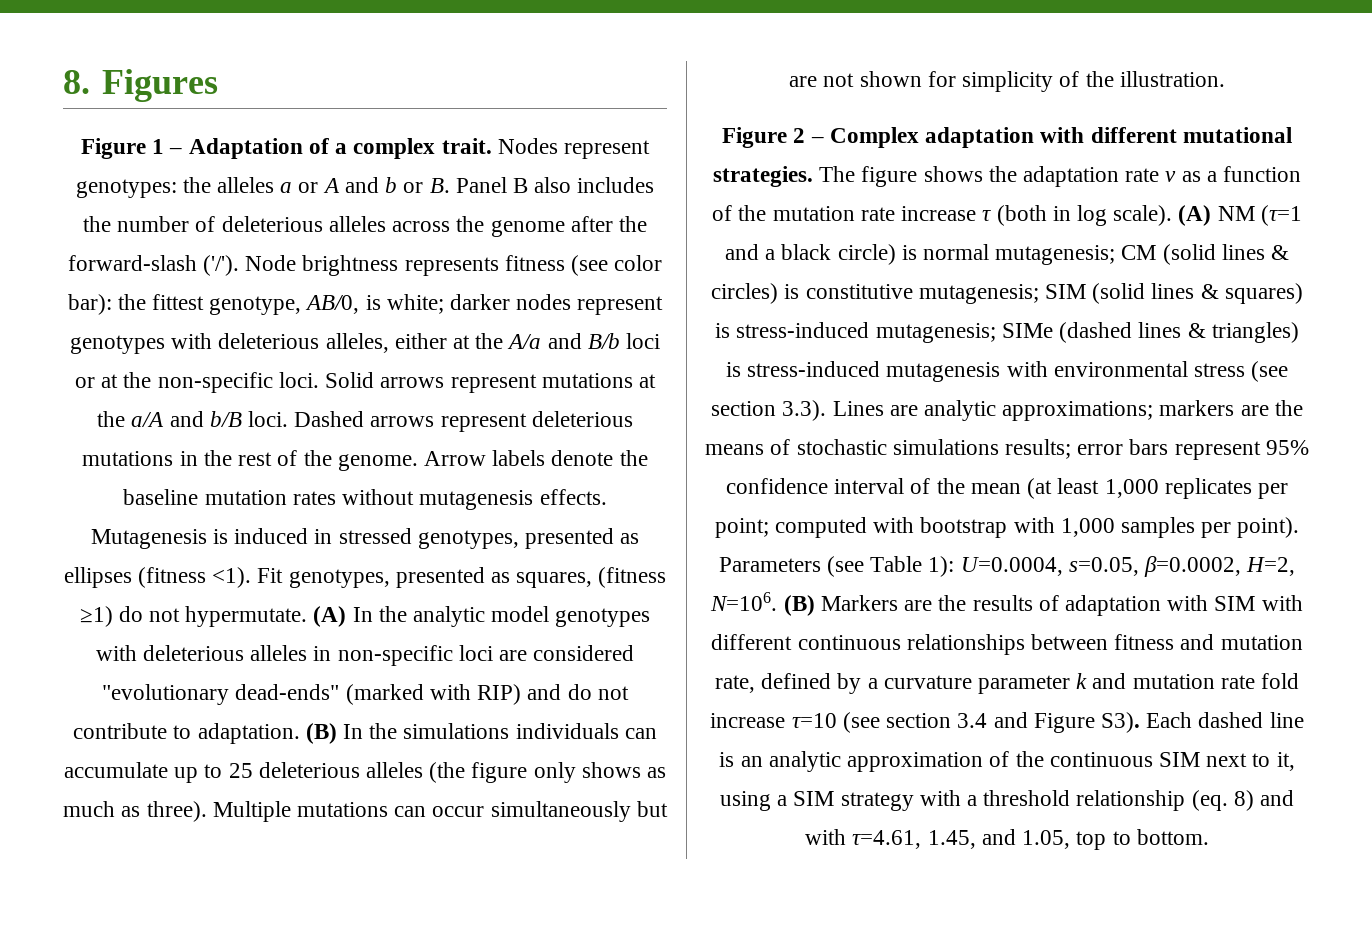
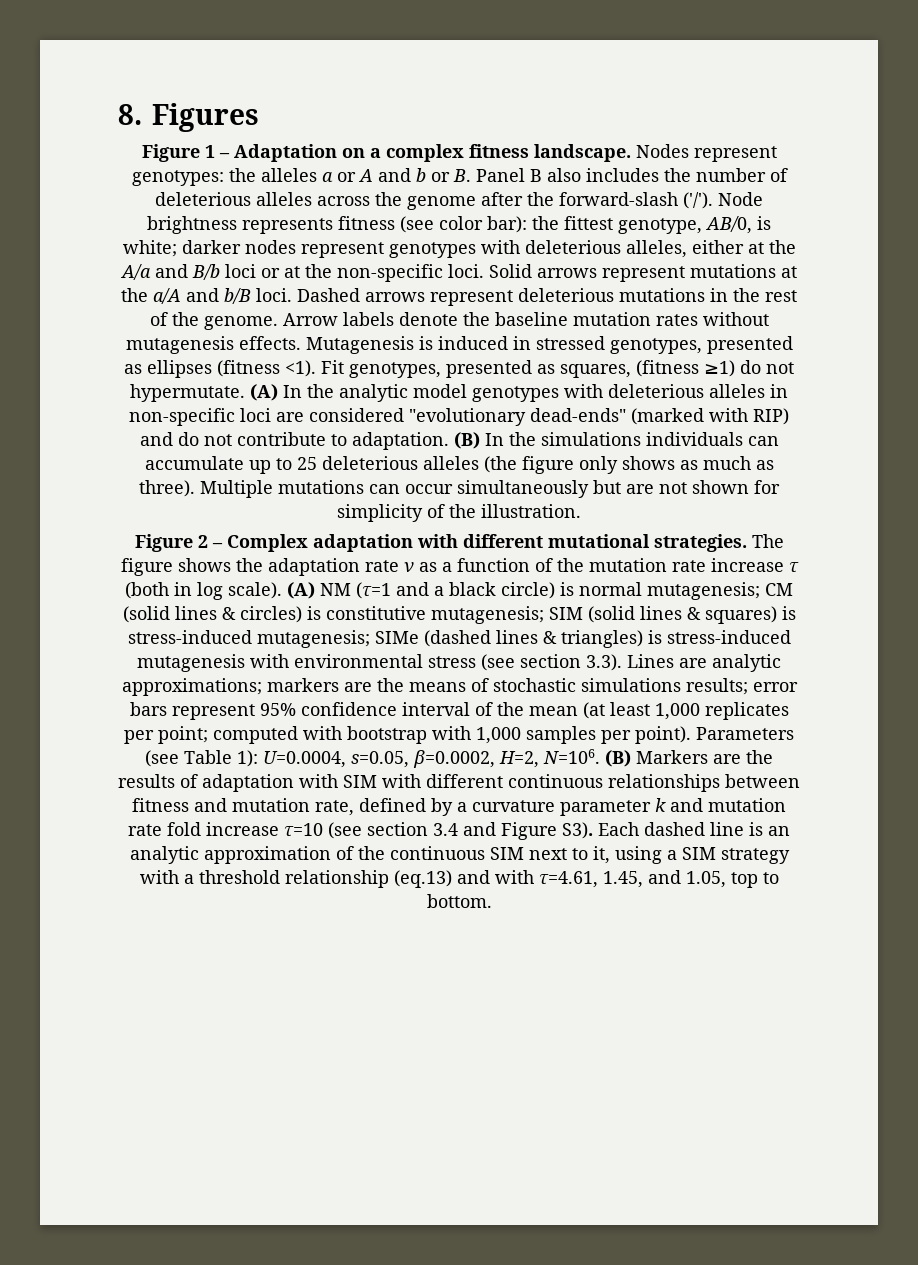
[308,138,329,154] of -> [341,148,365,158] on
[441,138,492,154] trait. -> [468,144,631,162] fitness landscape.
[1191,790,1254,811] (eq. 8) -> [393,870,452,888] (eq.13)

